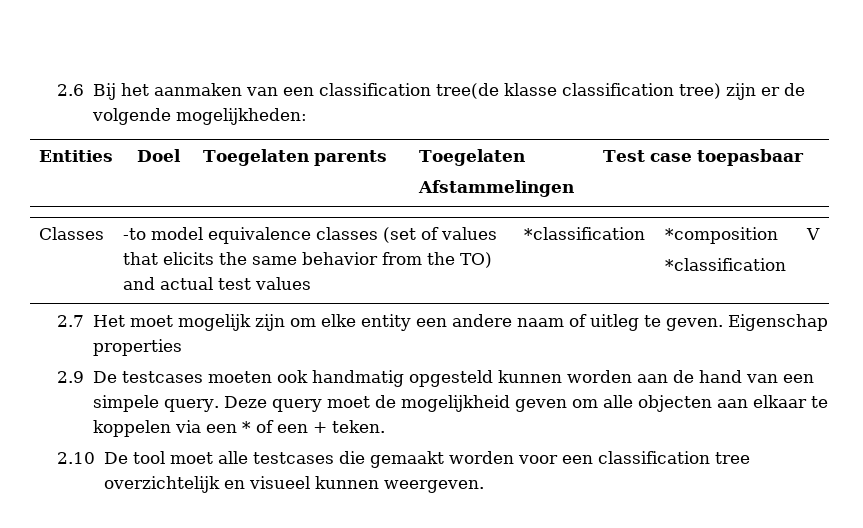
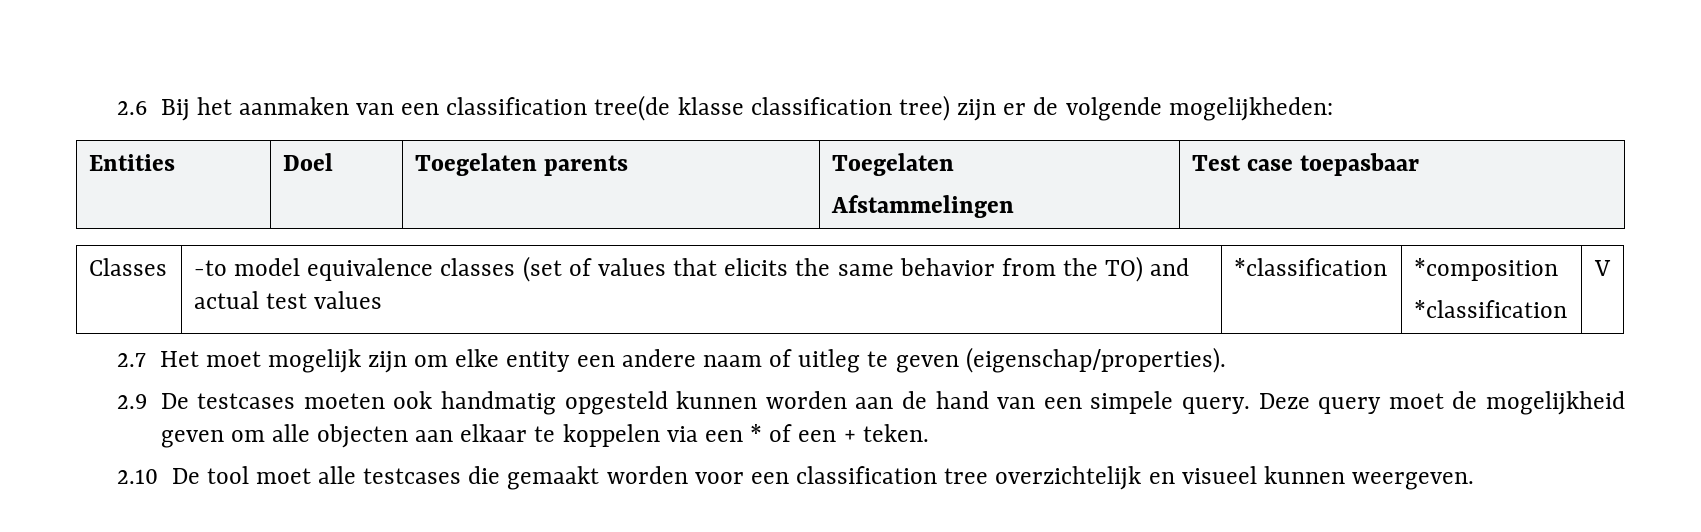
[665,314,828,331] [92,339,182,356] geven. Eigenschap properties -> [895,347,1226,373] geven (eigenschap/properties).

